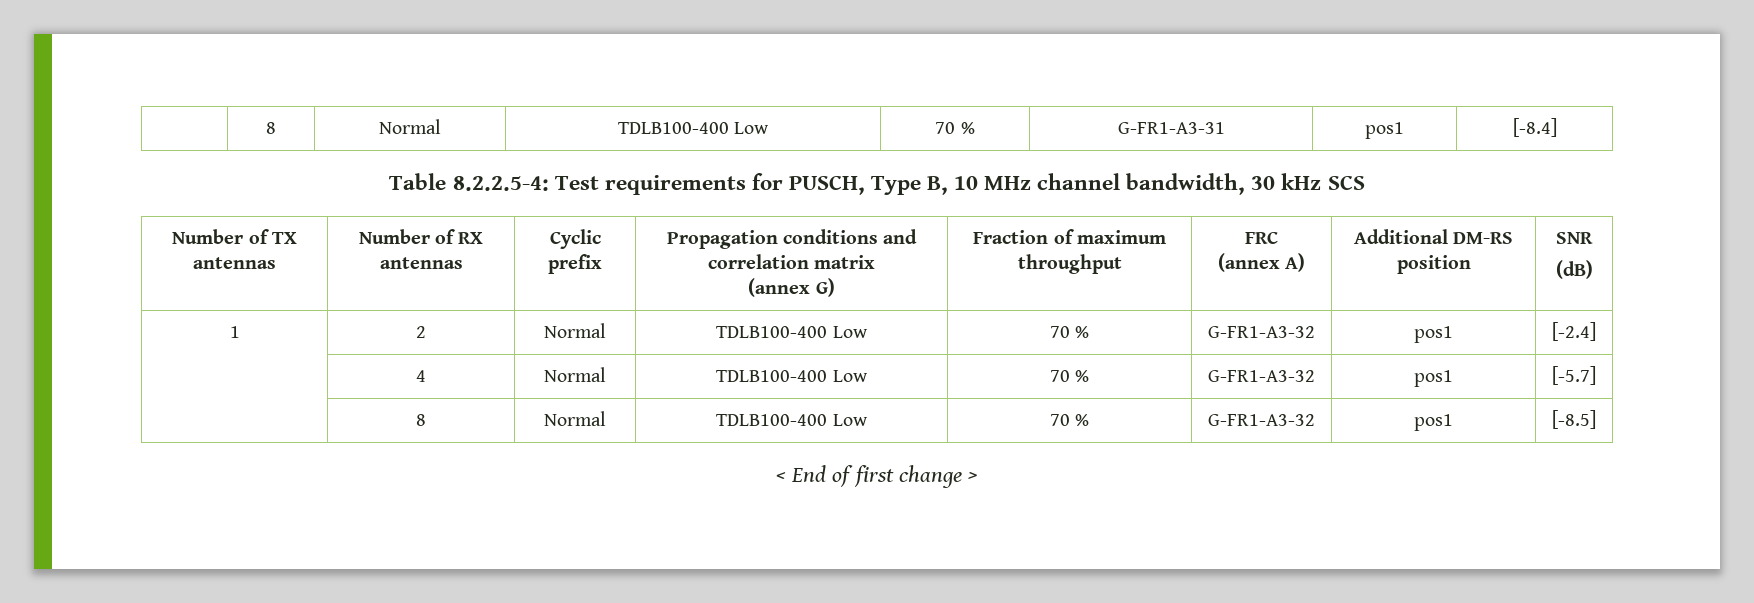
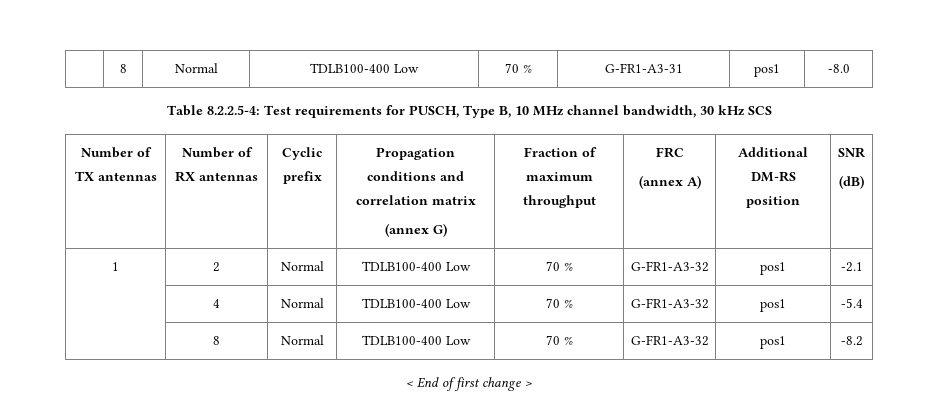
[1512,118,1557,137] [-8.4] -> [827,64,850,73] -8.0
[1552,322,1596,341] [-2.4] -> [840,262,863,272] -2.1
[1552,366,1596,385] [-5.7] -> [840,298,863,308] -5.4
[1552,410,1596,429] [-8.5] -> [840,336,863,346] -8.2

